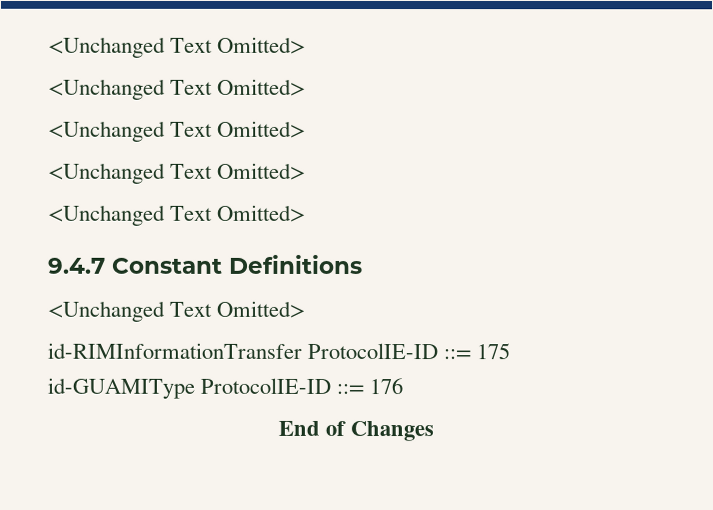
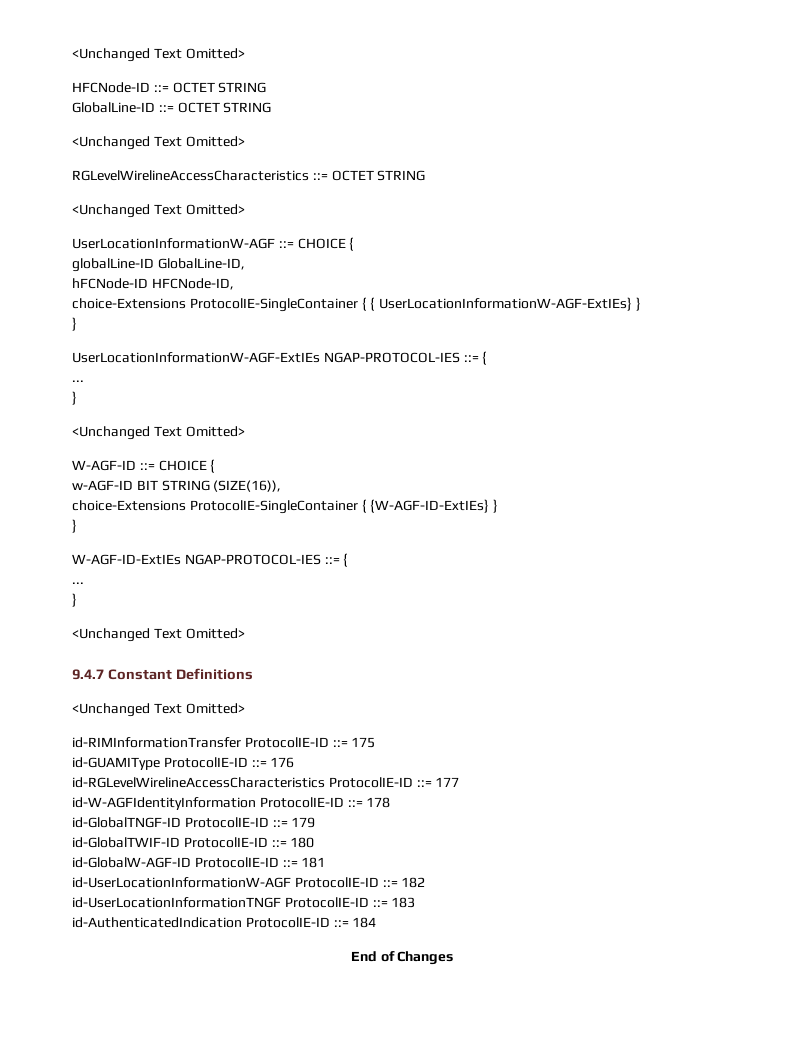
[48,36,307,58] [48,78,307,100] [48,120,307,142] [48,162,307,184] <Unchanged Text Omitted> // <Unchanged Text Omitted> // <Unchanged Text Omitted> // <Unchanged Text Omitted> -> [72,48,245,62] [72,82,267,93] [72,102,272,113] [72,136,245,150] [72,170,426,181] [72,204,245,218] [72,237,355,251] [72,258,245,272] [72,278,234,290] [72,297,641,312] [72,317,77,331] [72,351,488,365] [72,380,84,382] [72,391,77,405] [72,426,245,440] [72,459,216,473] [72,480,282,492] [72,499,499,514] [72,519,77,533] [72,553,349,567] [72,582,84,584] [72,593,77,607] <Unchanged Text Omitted> // HFCNode-ID ::= OCTET STRING // GlobalLine-ID ::= OCTET STRING // <Unchanged Text Omitted> // RGLevelWirelineAccessCharacteristics ::= OCTET STRING // <Unchanged Text Omitted> // UserLocationInformationW-AGF ::= CHOICE { // globalLine-ID GlobalLine-ID, // hFCNode-ID HFCNode-ID, // choice-Extensions ProtocolIE-SingleContainer { { UserLocationInformationW-AGF-ExtIEs} } // } // UserLocationInformationW-AGF-ExtIEs NGAP-PROTOCOL-IES ::= { // ... // } // <Unchanged Text Omitted> // W-AGF-ID ::= CHOICE { // w-AGF-ID BIT STRING (SIZE(16)), // choice-Extensions ProtocolIE-SingleContainer { {W-AGF-ID-ExtIEs} } // } // W-AGF-ID-ExtIEs NGAP-PROTOCOL-IES ::= { // ... // }
(404, 386) none -> [72,777,460,788] [72,797,391,810] [72,817,316,828] [72,837,315,848] [72,857,326,868] [72,877,426,888] [72,897,416,908] [72,917,377,928] // id-RGLevelWirelineAccessCharacteristics ProtocolIE-ID ::= 177 // id-W-AGFIdentityInformation ProtocolIE-ID ::= 178 // id-GlobalTNGF-ID ProtocolIE-ID ::= 179 // id-GlobalTWIF-ID ProtocolIE-ID ::= 180 // id-GlobalW-AGF-ID ProtocolIE-ID ::= 181 // id-UserLocationInformationW-AGF ProtocolIE-ID ::= 182 // id-UserLocationInformationTNGF ProtocolIE-ID ::= 183 // id-AuthenticatedIndication ProtocolIE-ID ::= 184

